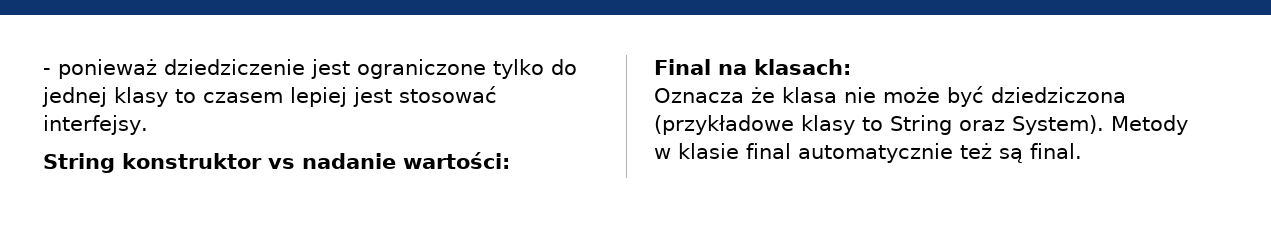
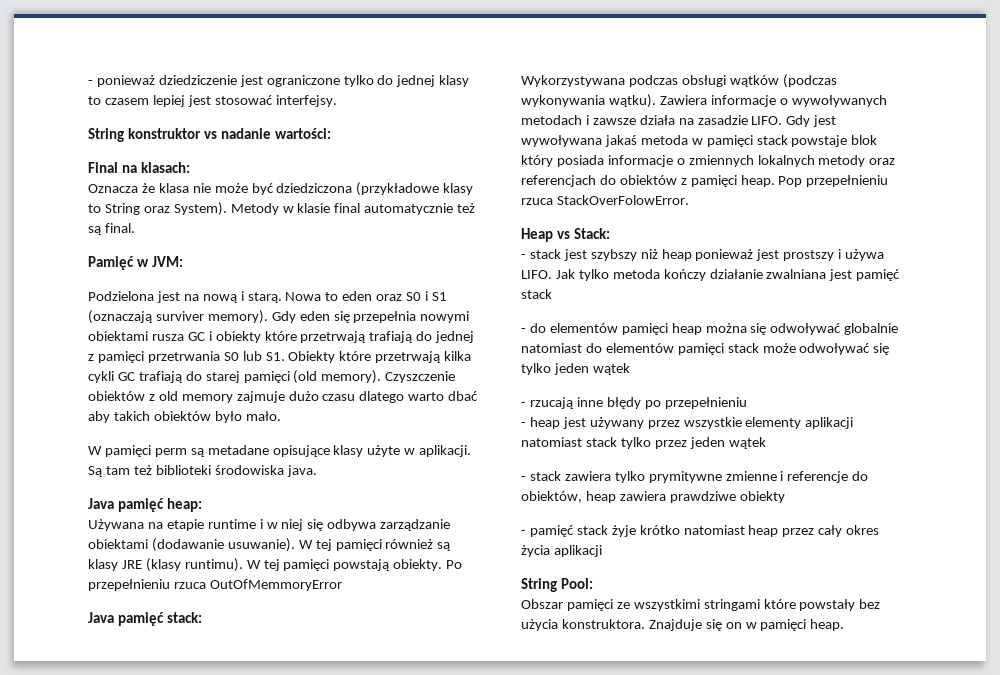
(1082, 151) none -> [88,256,183,270] [88,291,447,303] [88,310,470,324] [88,331,475,343] [88,351,472,363] [88,370,456,384] [88,391,479,403] [88,411,281,423] [88,445,472,457] [88,465,317,477] [88,498,202,512] [88,519,451,531] [88,538,452,552] [88,558,463,572] [88,579,342,591] [88,612,202,626] [521,74,837,88] [521,94,887,108] [521,115,837,127] [521,135,878,147] [521,155,896,167] [521,175,889,187] [521,195,689,205] [521,228,610,242] [521,249,885,261] [521,269,901,281] [521,289,552,299] [521,323,899,335] [521,343,890,355] [521,363,630,375] [521,397,747,409] [521,417,854,429] [521,437,766,449] [521,471,869,483] [521,491,785,503] [521,525,880,537] [521,545,602,557] [521,578,593,592] [521,599,881,611] [521,619,845,631] // Pamięć w JVM: // Podzielona jest na nową i starą. Nowa to eden oraz S0 i S1 (oznaczają surviver memory). Gdy eden się przepełnia nowymi obiektami rusza GC i obiekty które przetrwają trafiają do jednej z pamięci przetrwania S0 lub S1. Obiekty które przetrwają kilka cykli GC trafiają do starej pamięci (old memory). Czyszczenie obiektów z old memory zajmuje dużo czasu dlatego warto dbać aby takich obiektów było mało. // W pamięci perm są metadane opisujące klasy użyte w aplikacji. Są tam też biblioteki środowiska java. // Java pamięć heap: // Używana na etapie runtime i w niej się odbywa zarządzanie obiektami (dodawanie usuwanie). W tej pamięci również są klasy JRE (klasy runtimu). W tej pamięci powstają obiekty. Po przepełnieniu rzuca OutOfMemmoryError // Java pamięć stack: // Wykorzystywana podczas obsługi wątków (podczas wykonywania wątku). Zawiera informacje o wywoływanych metodach i zawsze działa na zasadzie LIFO. Gdy jest wywoływana jakaś metoda w pamięci stack powstaje blok który posiada informacje o zmiennych lokalnych metody oraz referencjach do obiektów z pamięci heap. Pop przepełnieniu rzuca StackOverFolowError. // Heap vs Stack: // - stack jest szybszy niż heap ponieważ jest prostszy i używa LIFO. Jak tylko metoda kończy działanie zwalniana jest pamięć stack // - do elementów pamięci heap można się odwoływać globalnie natomiast do elementów pamięci stack może odwoływać się tylko jeden wątek // - rzucają inne błędy po przepełnieniu // - heap jest używany przez wszystkie elementy aplikacji natomiast stack tylko przez jeden wątek // - stack zawiera tylko prymitywne zmienne i referencje do obiektów, heap zawiera prawdziwe obiekty // - pamięć stack żyje krótko natomiast heap przez cały okres życia aplikacji // String Pool: // Obszar pamięci ze wszystkimi stringami które powstały bez użycia konstruktora. Znajduje się on w pamięci heap.

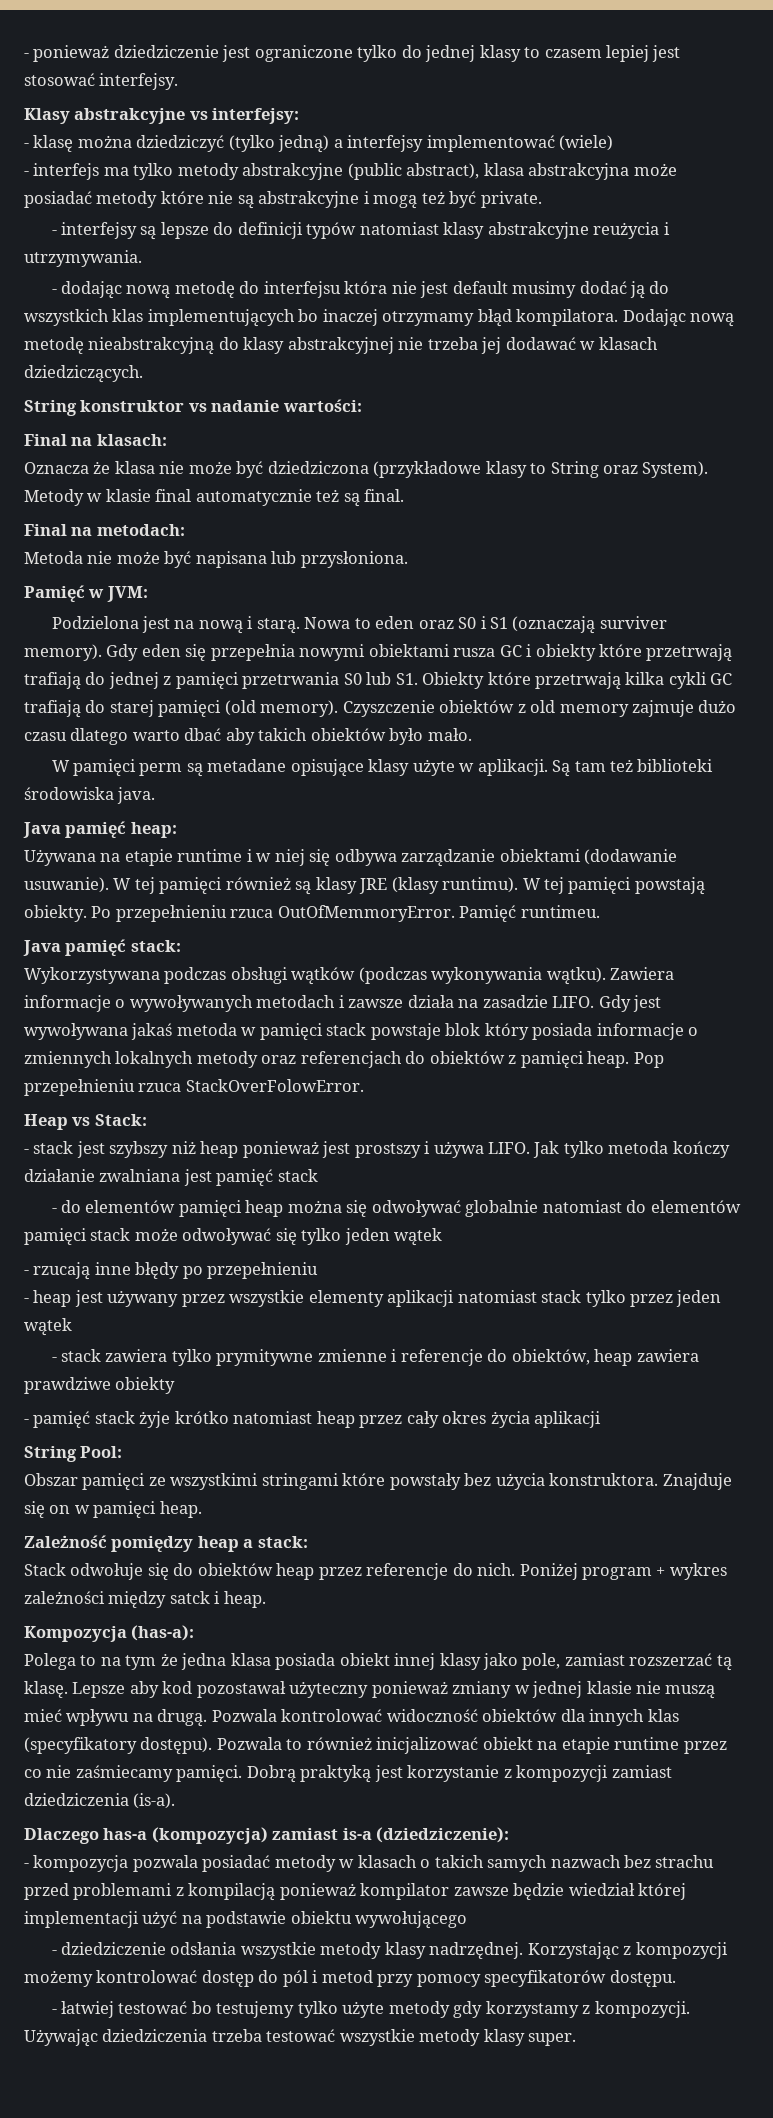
(337, 101) none -> [24,108,300,124] [24,135,614,153] [24,163,677,180] [24,191,542,209] [51,222,670,240] [24,250,142,267] [51,281,670,299] [24,309,735,327] [24,337,658,355] [24,365,143,383] // Klasy abstrakcyjne vs interfejsy: // - klasę można dziedziczyć (tylko jedną) a interfejsy implementować (wiele) // - interfejs ma tylko metody abstrakcyjne (public abstract), klasa abstrakcyjna może posiadać metody które nie są abstrakcyjne i mogą też być private. // - interfejsy są lepsze do definicji typów natomiast klasy abstrakcyjne reużycia i utrzymywania. // - dodając nową metodę do interfejsu która nie jest default musimy dodać ją do wszystkich klas implementujących bo inaczej otrzymamy błąd kompilatora. Dodając nową metodę nieabstrakcyjną do klasy abstrakcyjnej nie trzeba jej dodawać w klasach dziedziczących.
(135, 228) none -> [24,524,185,536] [24,551,408,568] // Final na metodach: // Metoda nie może być napisana lub przysłoniona.
[209,579,342,591] OutOfMemmoryError -> [277,905,600,922] OutOfMemmoryError. Pamięć runtimeu.
(845, 625) none -> [24,1535,308,1552] [24,1563,727,1580] [24,1591,266,1608] [24,1625,195,1642] [24,1653,732,1671] [24,1681,716,1699] [24,1709,679,1727] [24,1737,727,1754] [24,1765,672,1783] [24,1793,176,1809] [24,1827,510,1844] [24,1855,715,1872] [24,1883,687,1901] [24,1911,468,1929] [51,1942,728,1960] [24,1970,676,1987] [51,2001,690,2018] [24,2029,577,2047] // Zależność pomiędzy heap a stack: // Stack odwołuje się do obiektów heap przez referencje do nich. Poniżej program + wykres zależności między satck i heap. // Kompozycja (has-a): // Polega to na tym że jedna klasa posiada obiekt innej klasy jako pole, zamiast rozszerzać tą klasę. Lepsze aby kod pozostawał użyteczny ponieważ zmiany w jednej klasie nie muszą mieć wpływu na drugą. Pozwala kontrolować widoczność obiektów dla innych klas (specyfikatory dostępu). Pozwala to również inicjalizować obiekt na etapie runtime przez co nie zaśmiecamy pamięci. Dobrą praktyką jest korzystanie z kompozycji zamiast dziedziczenia (is-a). // Dlaczego has-a (kompozycja) zamiast is-a (dziedziczenie): // - kompozycja pozwala posiadać metody w klasach o takich samych nazwach bez strachu przed problemami z kompilacją ponieważ kompilator zawsze będzie wiedział której implementacji użyć na podstawie obiektu wywołującego // - dziedziczenie odsłania wszystkie metody klasy nadrzędnej. Korzystając z kompozycji możemy kontrolować dostęp do pól i metod przy pomocy specyfikatorów dostępu. // - łatwiej testować bo testujemy tylko użyte metody gdy korzystamy z kompozycji. Używając dziedziczenia trzeba testować wszystkie metody klasy super.

